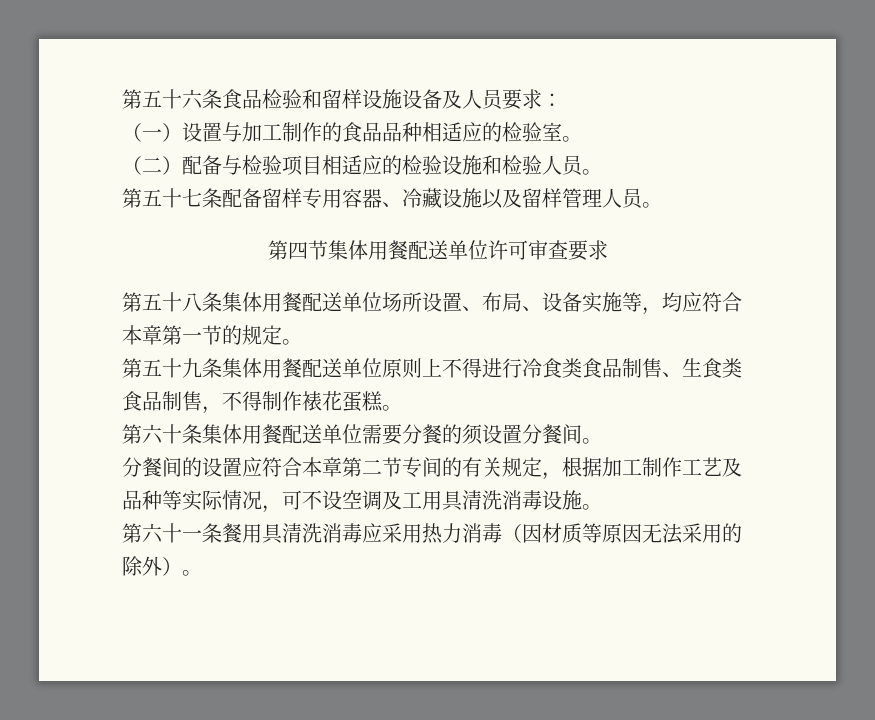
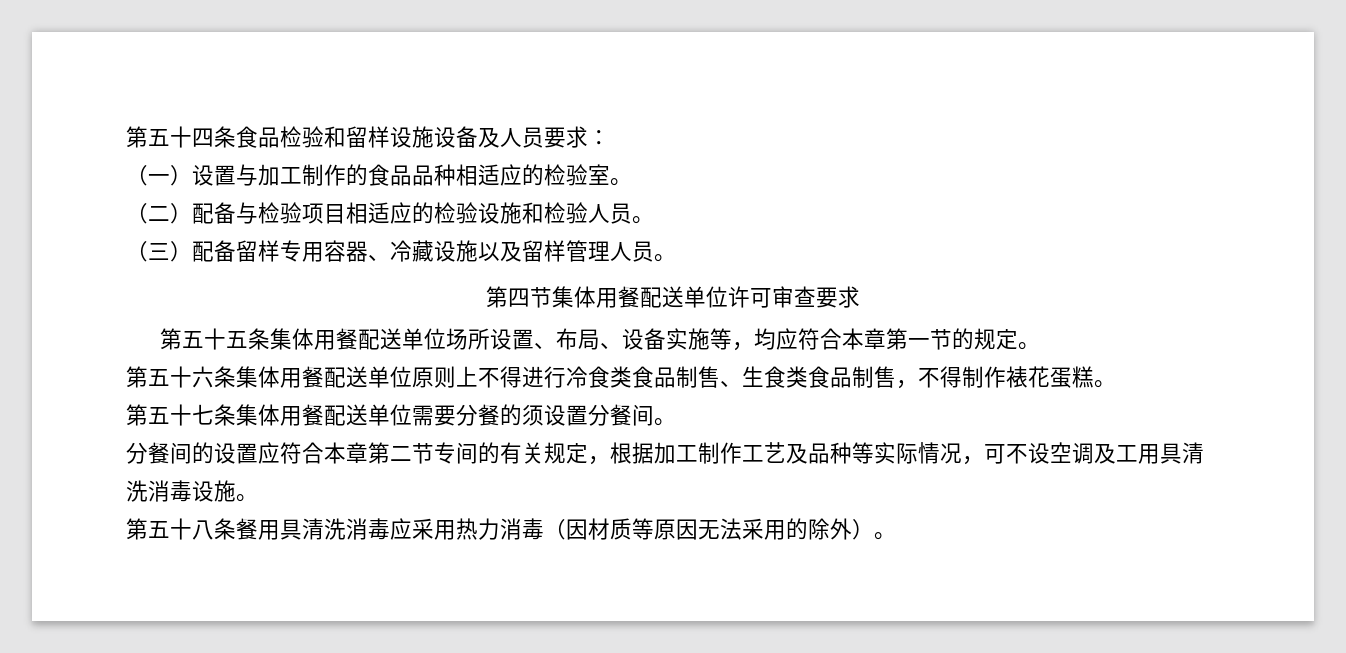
[122,89,203,109] 第五十六 -> [126,126,214,148] 第五十四
[122,188,222,208] 第五十七条 -> [126,241,192,262] （三）
[182,293,202,312] 八 -> [225,331,248,348] 五
[182,358,202,378] 九 -> [192,366,214,388] 六
[142,424,182,444] 六十 -> [148,404,214,426] 五十七
[142,523,202,543] 六十一 -> [148,518,214,540] 五十八

